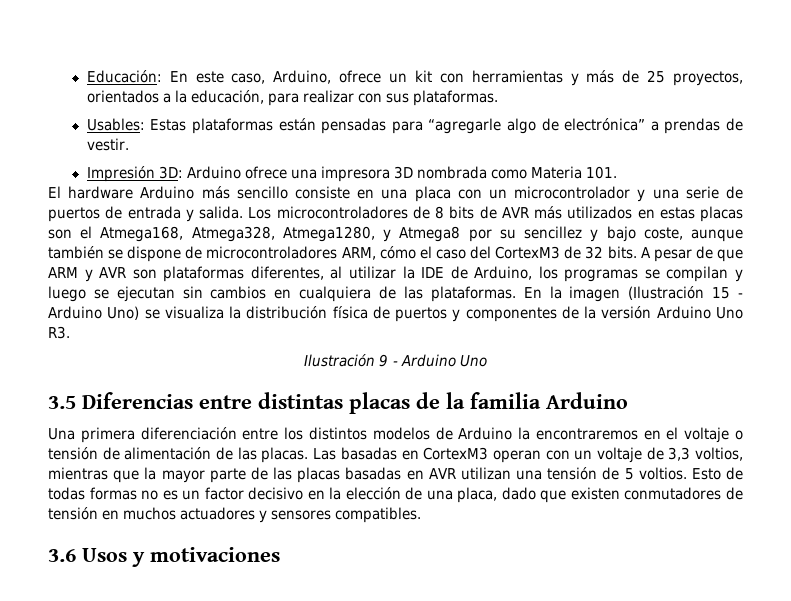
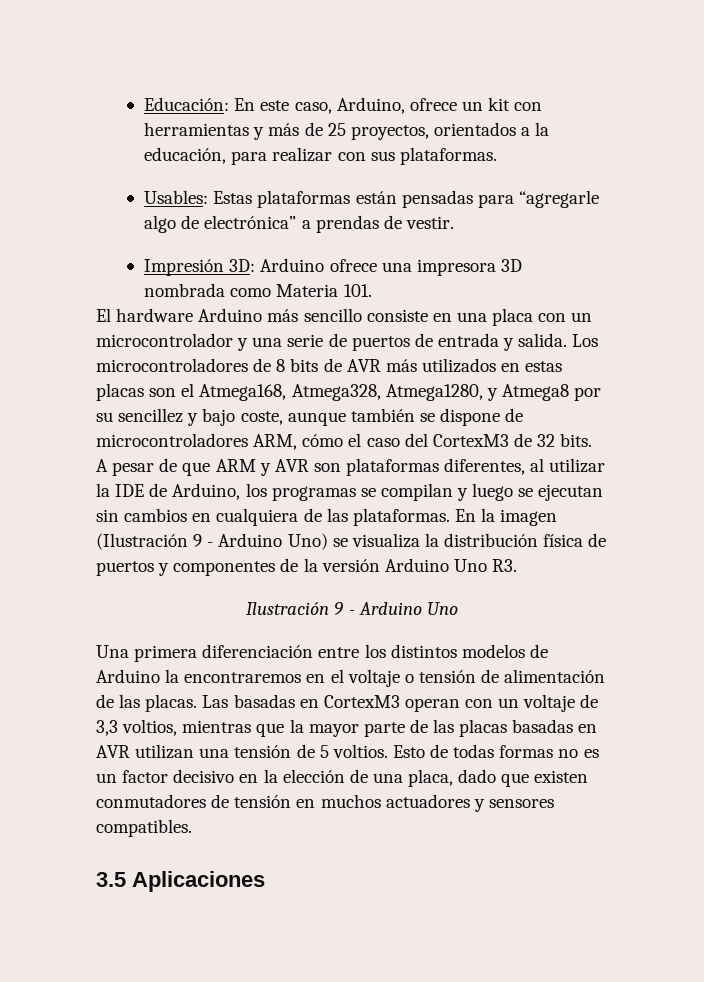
[712,287,731,299] 15 -> [193,534,203,547] 9
[48,392,628,414] // 3.5 Diferencias entre distintas placas de la familia Arduino -> (458, 608) none
[48,547,280,567] 3.6 Usos y motivaciones -> [96,871,265,892] 3.5 Aplicaciones

